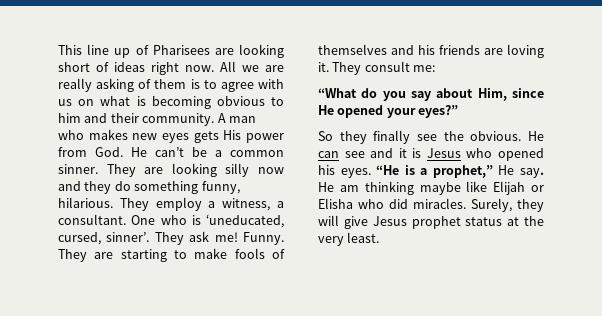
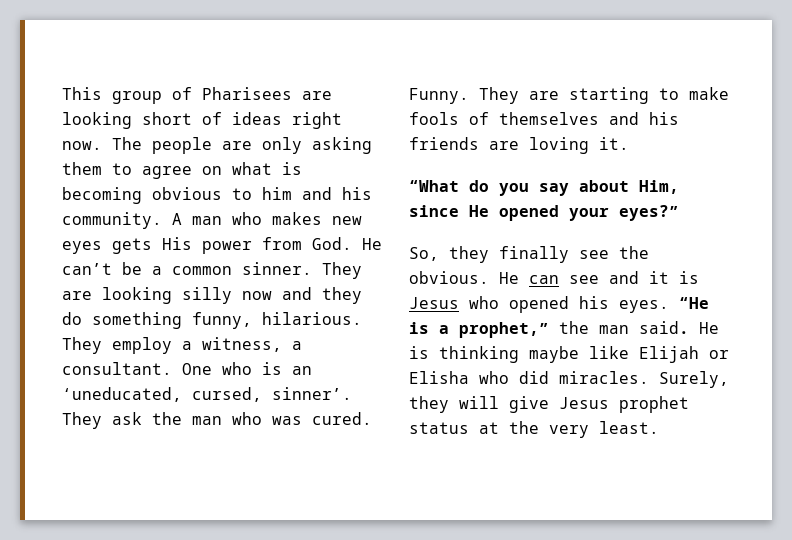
[87,44,131,58] line up -> [112,91,162,104] group
[220,61,284,72] [58,78,284,92] [58,99,72,106] All we are really asking of them is to agree with us -> [112,137,372,154] [62,162,192,179] The people are only asking them to agree
[110,113,139,123] their -> [342,187,372,200] his
(201, 220) none -> [292,366,312,375] an
[214,232,238,242] me! -> [152,412,372,425] the man who was cured.
[332,61,436,75] They consult me: -> (629, 143) none
[318,131,333,141] So -> [409,247,439,261] So,
[498,165,544,178] [318,182,359,192] He say. He am -> [559,321,719,334] [409,346,429,359] the man said. He is

